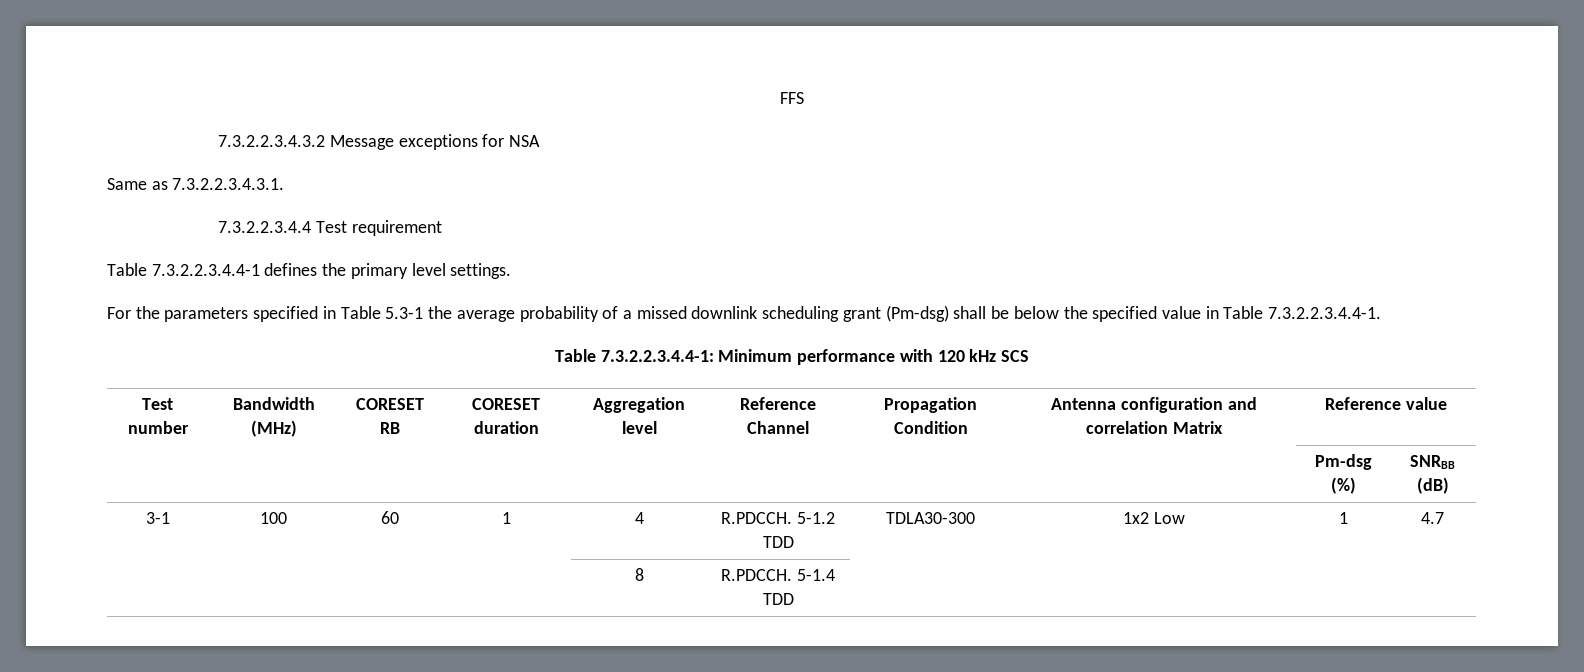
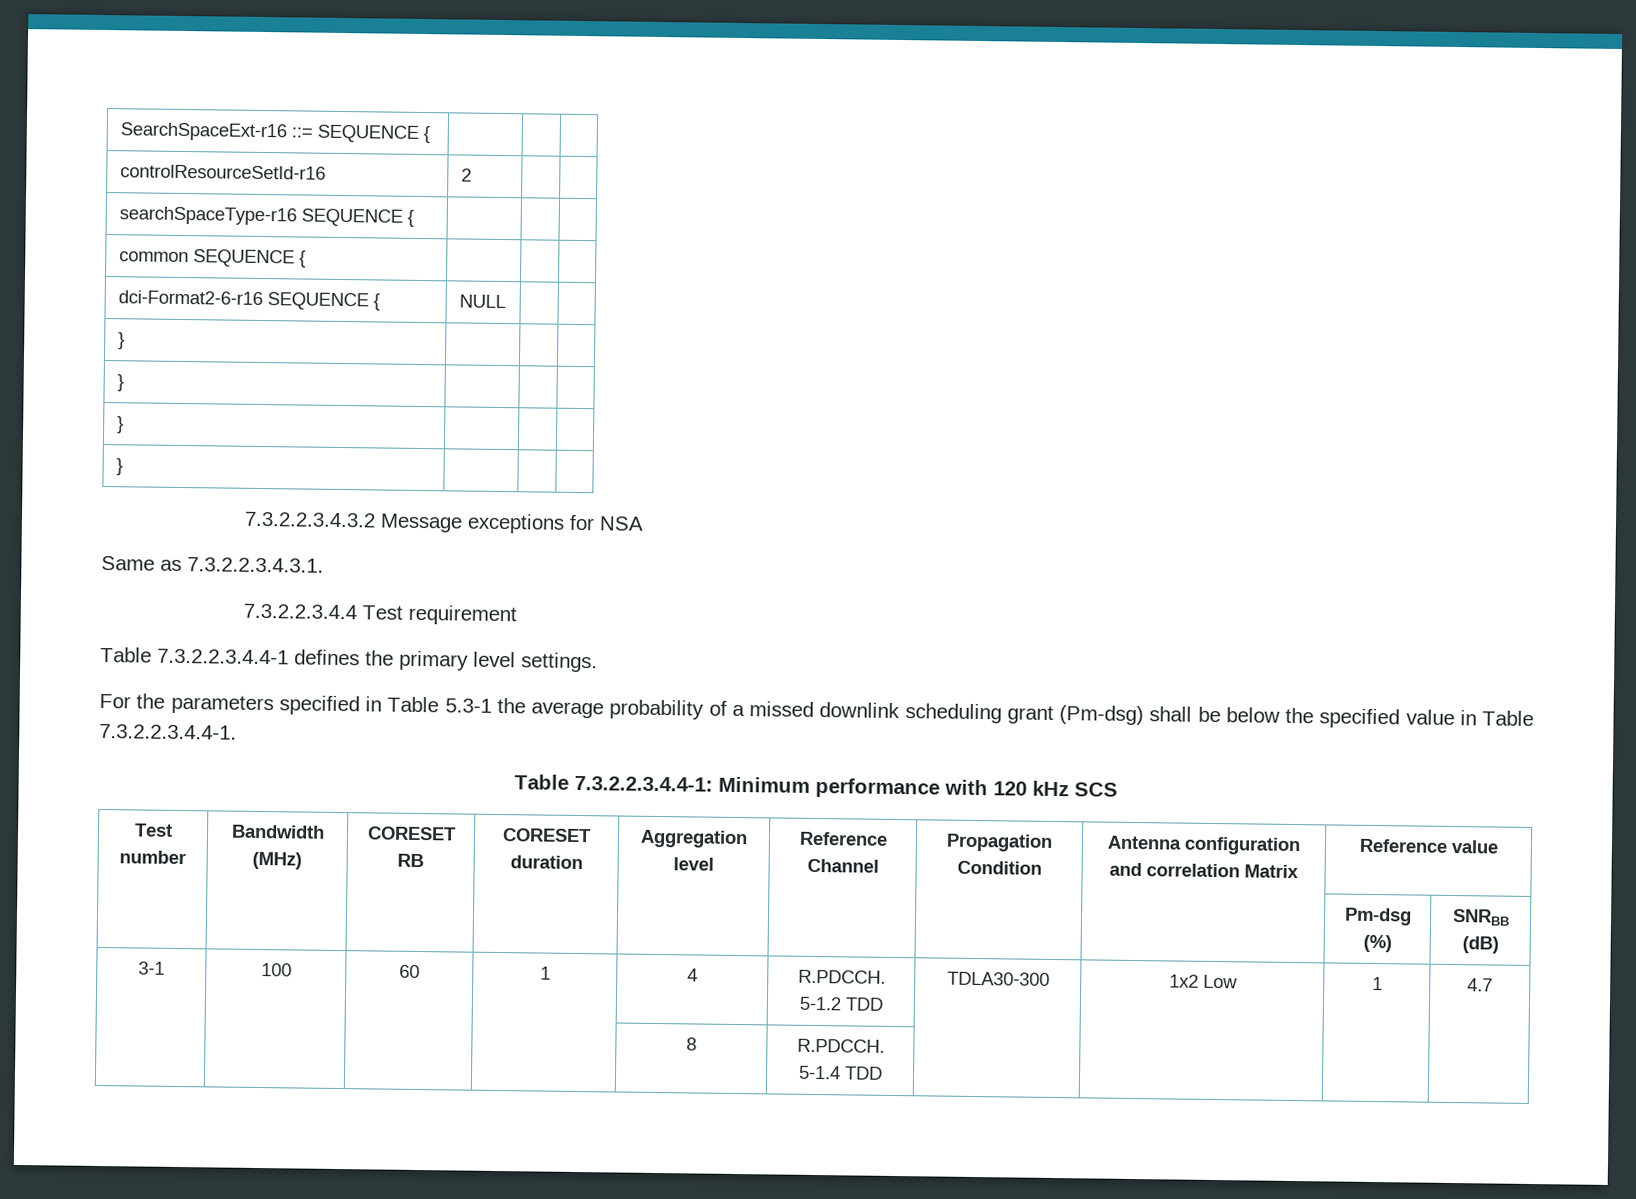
[780,92,804,104] FFS -> [119,122,430,144] [119,164,326,180] [460,168,472,182] [118,206,414,227] [118,249,306,268] [117,290,380,311] [458,294,506,309] [117,332,125,350] [116,374,124,392] [116,416,124,434] [115,458,123,476] SearchSpaceExt-r16 ::= SEQUENCE { | | | // controlResourceSetId-r16 | 2 | | // searchSpaceType-r16 SEQUENCE { | | | // common SEQUENCE { | | | // dci-Format2-6-r16 SEQUENCE { | NULL | | // } | | | // } | | | // } | | | // } | | |

